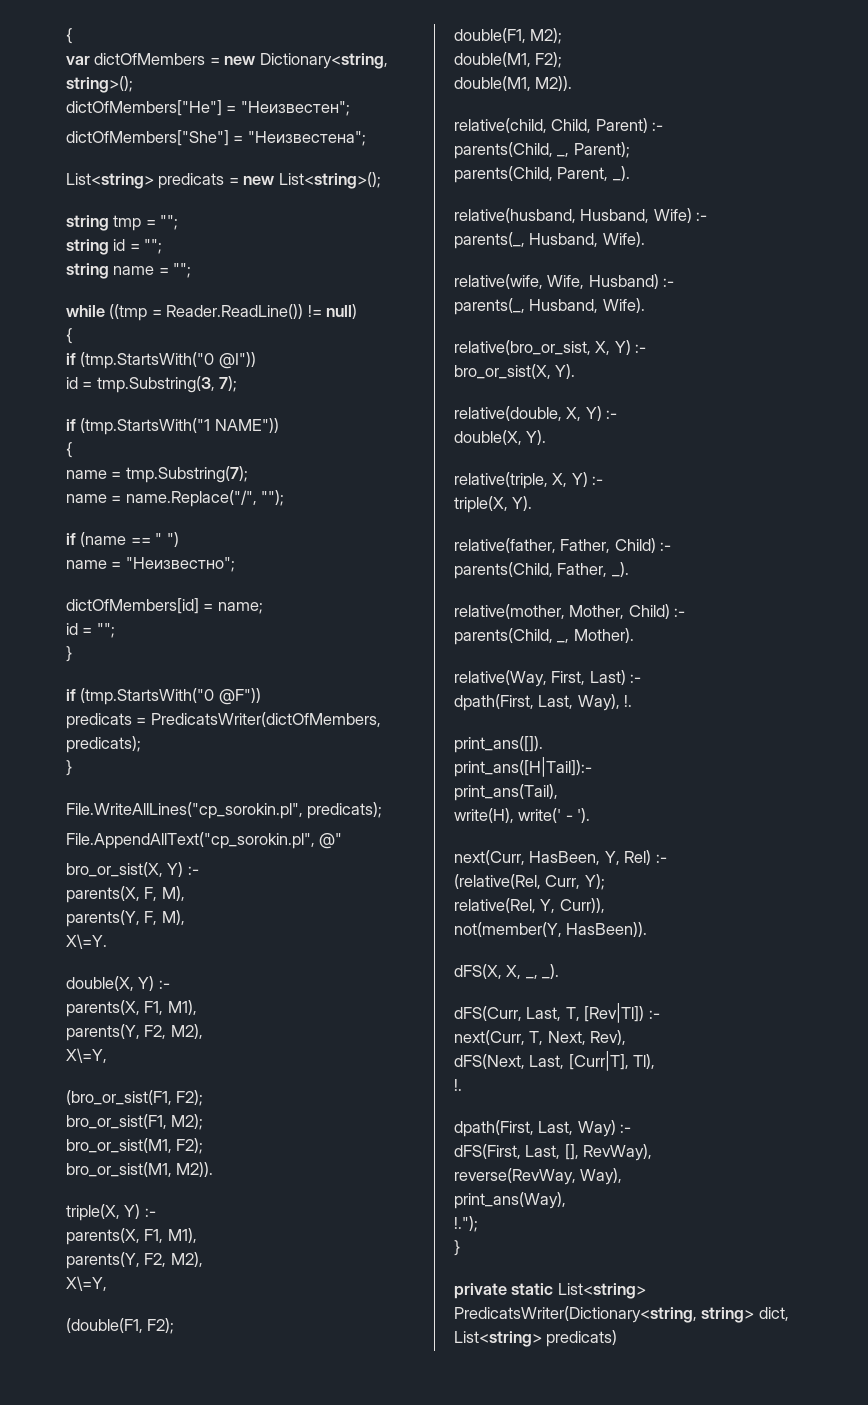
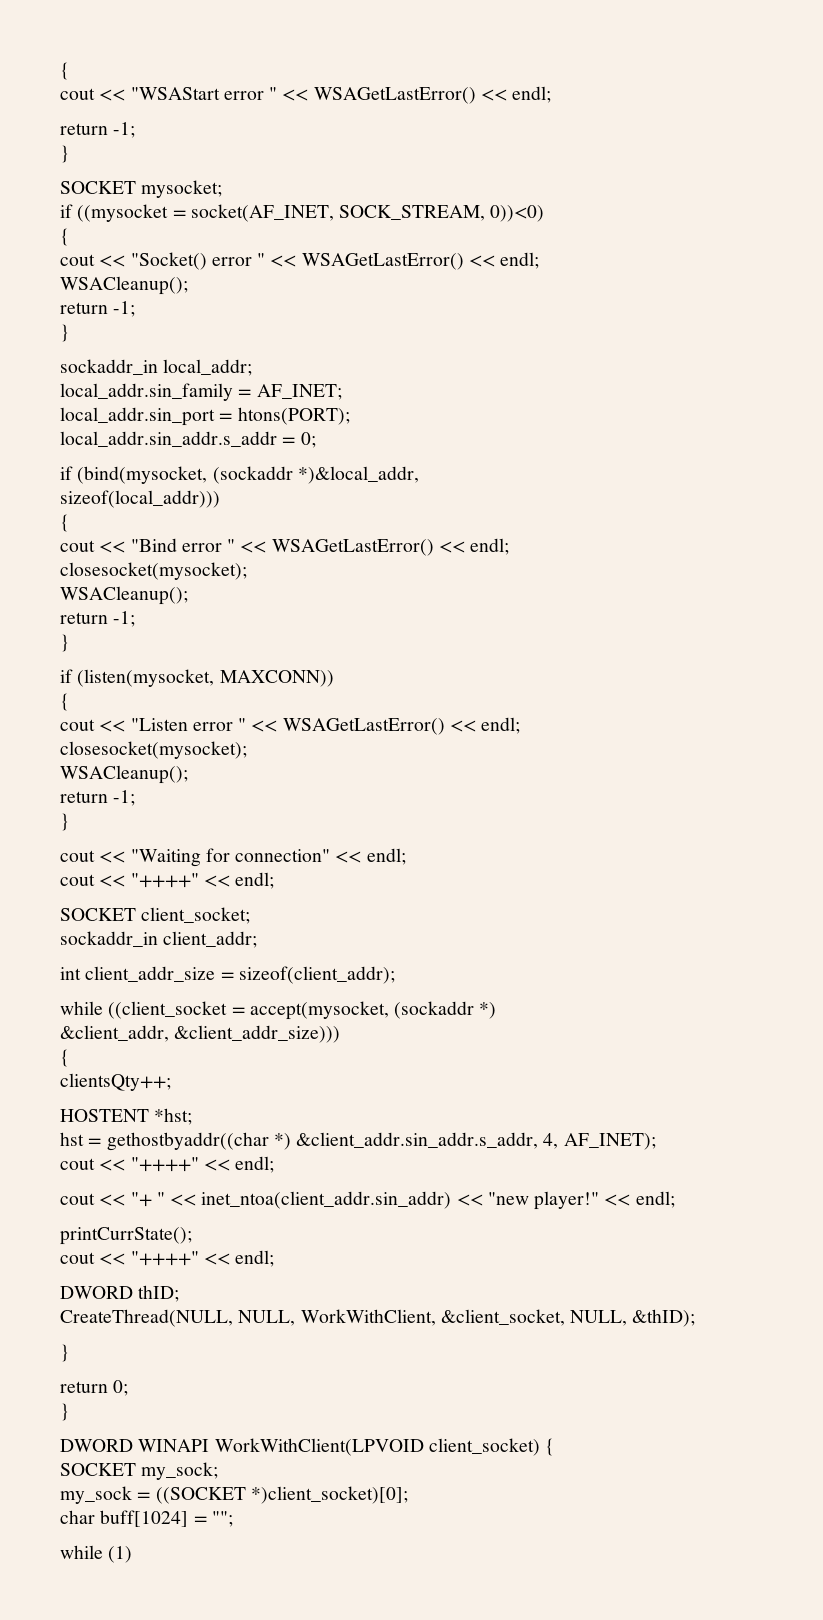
[66,28,72,44] [66,53,388,69] [66,76,133,93] [66,100,350,116] [66,130,366,146] [66,172,381,189] [66,215,179,231] [66,239,163,255] [66,263,192,279] [66,304,358,321] [66,328,72,344] [66,352,256,369] [66,376,238,393] [66,418,279,435] [66,442,72,458] [66,466,248,483] [66,490,285,507] [66,532,179,547] [66,557,235,572] [66,598,263,614] [66,623,115,638] [66,646,72,662] [66,688,261,705] [66,712,381,729] [66,736,141,753] [66,760,72,776] [66,802,383,819] [66,832,343,849] [66,862,199,877] [66,886,185,903] [66,910,185,927] [66,934,107,949] [66,976,170,991] [66,1000,197,1017] [66,1024,203,1041] [66,1048,107,1063] [66,1090,204,1106] [66,1114,204,1130] [66,1138,204,1154] [66,1162,214,1177] [66,1204,156,1221] [66,1228,197,1245] [66,1252,203,1269] [66,1276,107,1291] [66,1318,175,1334] [454,28,563,44] [454,52,563,68] [454,76,573,91] [454,118,664,133] [454,142,630,159] [454,166,630,183] [454,208,708,223] [454,232,645,249] [454,274,675,289] [454,298,645,315] [454,340,647,355] [454,364,576,379] [454,406,618,421] [454,430,547,445] [454,472,604,489] [454,496,533,513] [454,538,672,553] [454,562,629,579] [454,604,686,619] [454,628,634,645] [454,670,642,687] [454,694,633,711] [454,736,543,753] [454,757,592,777] [454,784,558,801] [454,808,591,823] [454,850,667,865] [454,874,605,890] [454,898,605,913] [454,922,648,937] [454,964,560,979] [454,1003,660,1023] [454,1030,627,1045] [454,1051,656,1071] [454,1079,462,1091] [454,1120,632,1137] [454,1144,653,1161] [454,1168,623,1185] [454,1192,566,1209] [454,1216,478,1232] [454,1240,460,1256] [454,1283,646,1299] [454,1306,789,1323] [454,1330,618,1347] { // var dictOfMembers = new Dictionary<string, string>(); // dictOfMembers["He"] = "Неизвестен"; // dictOfMembers["She"] = "Неизвестена"; // List<string> predicats = new List<string>(); // string tmp = ""; // string id = ""; // string name = ""; // while ((tmp = Reader.ReadLine()) != null) // { // if (tmp.StartsWith("0 @I")) // id = tmp.Substring(3, 7); // if (tmp.StartsWith("1 NAME")) // { // name = tmp.Substring(7); // name = name.Replace("/", ""); // if (name == " ") // name = "Неизвестно"; // dictOfMembers[id] = name; // id = ""; // } // if (tmp.StartsWith("0 @F")) // predicats = PredicatsWriter(dictOfMembers, predicats); // } // File.WriteAllLines("cp_sorokin.pl", predicats); // File.AppendAllText("cp_sorokin.pl", @" // bro_or_sist(X, Y) :- // parents(X, F, M), // parents(Y, F, M), // X\=Y. // double(X, Y) :- // parents(X, F1, M1), // parents(Y, F2, M2), // X\=Y, // (bro_or_sist(F1, F2); // bro_or_sist(F1, M2); // bro_or_sist(M1, F2); // bro_or_sist(M1, M2)). // triple(X, Y) :- // parents(X, F1, M1), // parents(Y, F2, M2), // X\=Y, // (double(F1, F2); // double(F1, M2); // double(M1, F2); // double(M1, M2)). // relative(child, Child, Parent) :- // parents(Child, _, Parent); // parents(Child, Parent, _). // relative(husband, Husband, Wife) :- // parents(_, Husband, Wife). // relative(wife, Wife, Husband) :- // parents(_, Husband, Wife). // relative(bro_or_sist, X, Y) :- // bro_or_sist(X, Y). // relative(double, X, Y) :- // double(X, Y). // relative(triple, X, Y) :- // triple(X, Y). // relative(father, Father, Child) :- // parents(Child, Father, _). // relative(mother, Mother, Child) :- // parents(Child, _, Mother). // relative(Way, First, Last) :- // dpath(First, Last, Way), !. // print_ans([]). // print_ans([H|Tail]):- // print_ans(Tail), // write(H), write(' - '). // next(Curr, HasBeen, Y, Rel) :- // (relative(Rel, Curr, Y); // relative(Rel, Y, Curr)), // not(member(Y, HasBeen)). // dFS(X, X, _, _). // dFS(Curr, Last, T, [Rev|Tl]) :- // next(Curr, T, Next, Rev), // dFS(Next, Last, [Curr|T], Tl), // !. // dpath(First, Last, Way) :- // dFS(First, Last, [], RevWay), // reverse(RevWay, Way), // print_ans(Way), // !."); // } // private static List<string> PredicatsWriter(Dictionary<string, string> dict, List<string> predicats) -> [60,62,69,80] [60,86,552,104] [60,122,136,138] [60,145,69,163] [60,180,223,198] [60,204,545,222] [60,228,69,246] [60,252,540,270] [60,276,188,295] [60,301,136,317] [60,324,69,342] [60,359,253,376] [60,383,342,401] [60,407,350,426] [60,431,316,448] [60,466,419,484] [60,490,220,508] [60,514,69,532] [60,538,510,556] [60,562,247,580] [60,586,188,605] [60,611,136,627] [60,634,69,652] [60,669,334,687] [60,693,69,711] [60,717,521,735] [60,741,247,759] [60,765,188,784] [60,790,136,806] [60,813,69,831] [60,848,406,867] [60,872,275,889] [60,907,251,924] [60,931,258,948] [60,966,395,984] [60,1001,497,1020] [60,1025,341,1043] [60,1049,69,1067] [60,1073,171,1091] [60,1108,193,1125] [60,1132,656,1151] [60,1156,275,1173] [60,1191,675,1210] [60,1227,192,1245] [60,1250,275,1267] [60,1285,180,1302] [60,1309,696,1327] [60,1344,69,1362] [60,1380,129,1396] [60,1403,69,1421] [60,1438,555,1456] [60,1462,219,1480] [60,1486,408,1504] [60,1510,233,1527] [60,1545,133,1563] { // cout << "WSAStart error " << WSAGetLastError() << endl; // return -1; // } // SOCKET mysocket; // if ((mysocket = socket(AF_INET, SOCK_STREAM, 0))<0) // { // cout << "Socket() error " << WSAGetLastError() << endl; // WSACleanup(); // return -1; // } // sockaddr_in local_addr; // local_addr.sin_family = AF_INET; // local_addr.sin_port = htons(PORT); // local_addr.sin_addr.s_addr = 0; // if (bind(mysocket, (sockaddr *)&local_addr, // sizeof(local_addr))) // { // cout << "Bind error " << WSAGetLastError() << endl; // closesocket(mysocket); // WSACleanup(); // return -1; // } // if (listen(mysocket, MAXCONN)) // { // cout << "Listen error " << WSAGetLastError() << endl; // closesocket(mysocket); // WSACleanup(); // return -1; // } // cout << "Waiting for connection" << endl; // cout << "++++" << endl; // SOCKET client_socket; // sockaddr_in client_addr; // int client_addr_size = sizeof(client_addr); // while ((client_socket = accept(mysocket, (sockaddr *) // &client_addr, &client_addr_size))) // { // clientsQty++; // HOSTENT *hst; // hst = gethostbyaddr((char *) &client_addr.sin_addr.s_addr, 4, AF_INET); // cout << "++++" << endl; // cout << "+ " << inet_ntoa(client_addr.sin_addr) << "new player!" << endl; // printCurrState(); // cout << "++++" << endl; // DWORD thID; // CreateThread(NULL, NULL, WorkWithClient, &client_socket, NULL, &thID); // } // return 0; // } // DWORD WINAPI WorkWithClient(LPVOID client_socket) { // SOCKET my_sock; // my_sock = ((SOCKET *)client_socket)[0]; // char buff[1024] = ""; // while (1)

